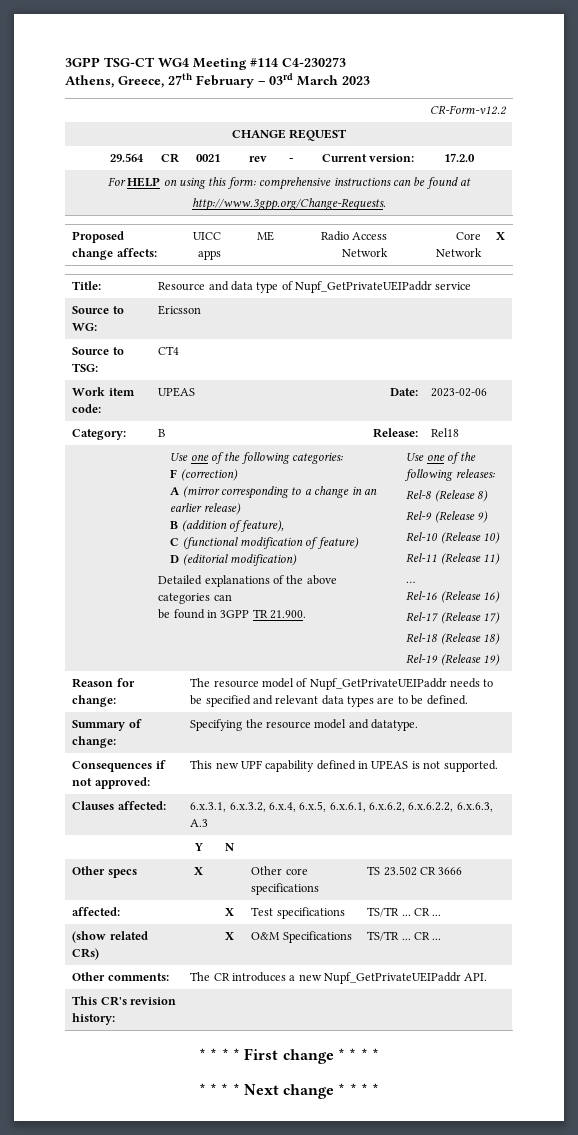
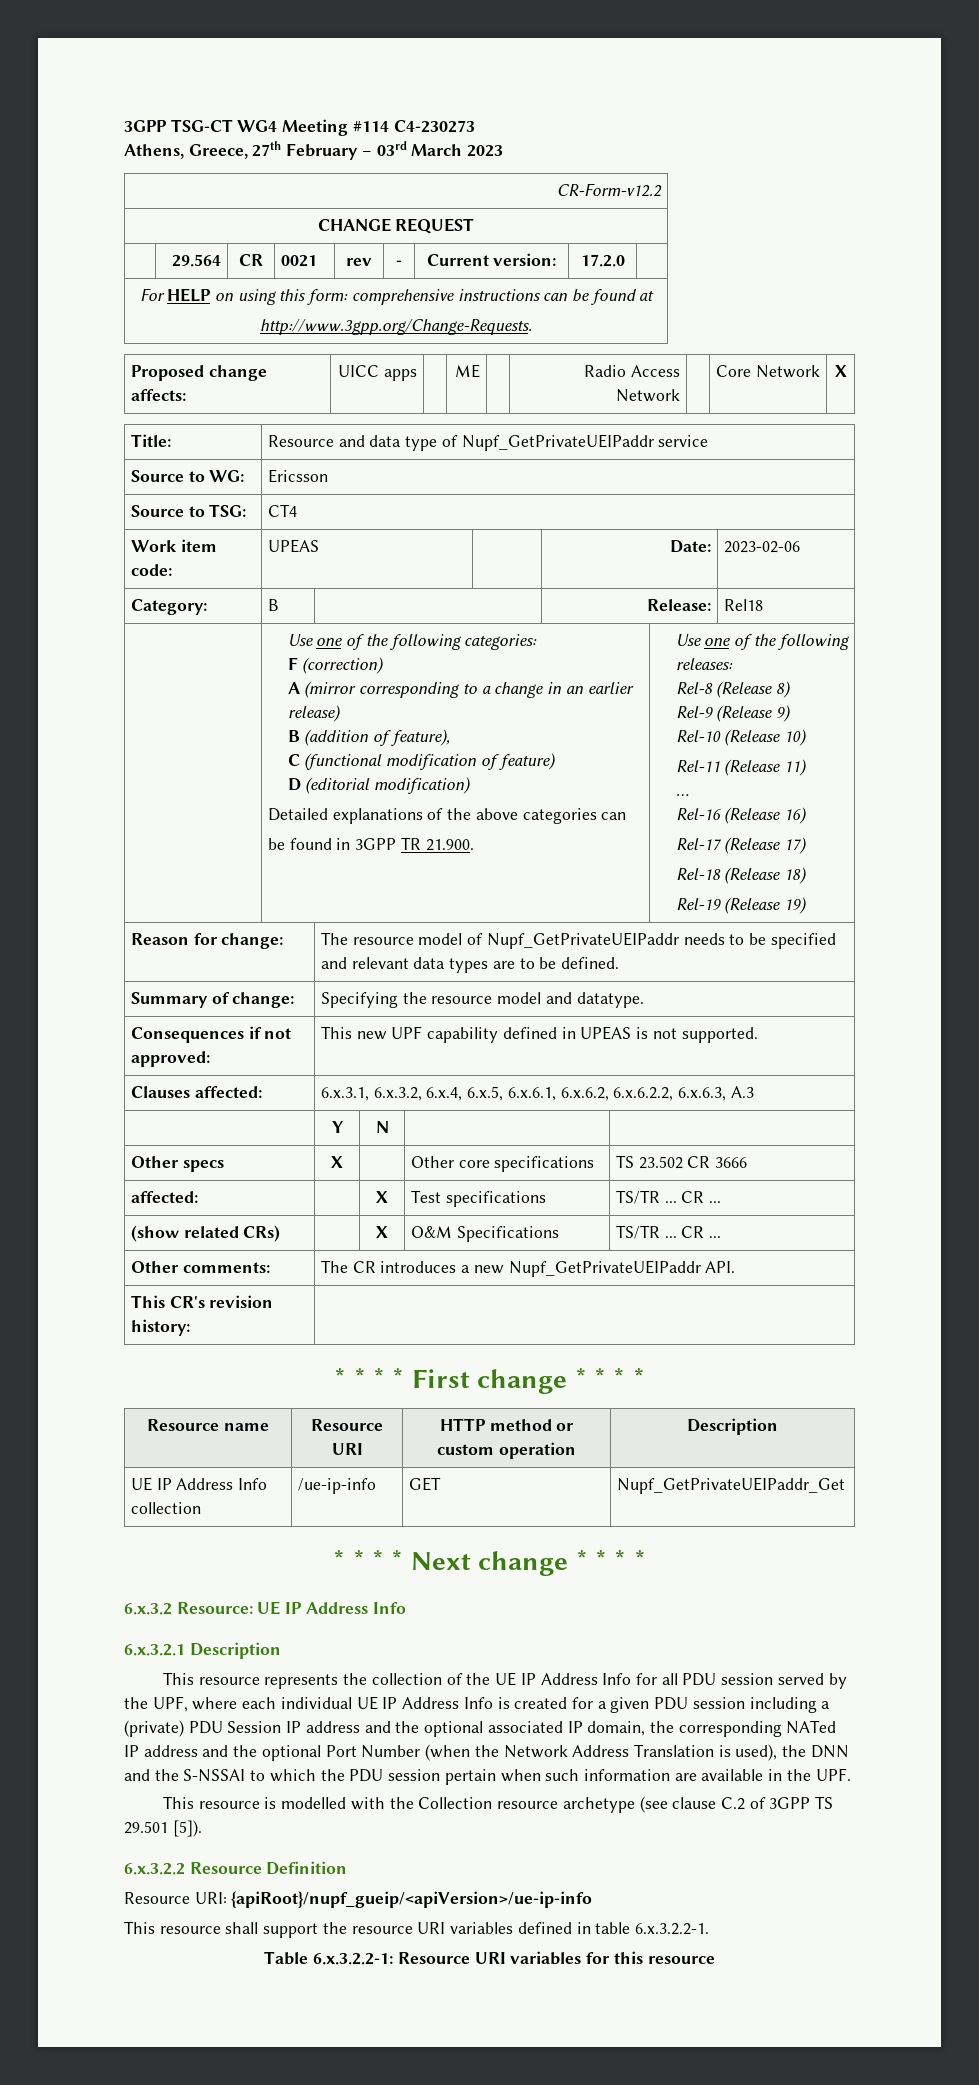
(379, 1054) none -> [147,1419,269,1431] [311,1419,383,1431] [331,1443,363,1455] [439,1418,575,1431] [437,1442,576,1459] [687,1418,778,1435] [131,1477,268,1491] [131,1502,202,1514] [298,1478,377,1494] [409,1477,442,1491] [617,1477,846,1494] // Resource name | Resource URI | HTTP method or custom operation | Description // UE IP Address Info collection | /ue-ip-info | GET | Nupf_GetPrivateUEIPaddr_Get
(380, 1089) none -> [124,1601,406,1615] [124,1642,281,1659] [163,1672,847,1689] [124,1696,831,1713] [124,1720,837,1737] [124,1744,849,1761] [124,1768,851,1785] [163,1796,834,1813] [124,1820,202,1837] [124,1861,348,1875] [124,1891,593,1908] [124,1921,709,1938] [264,1951,715,1965] // 6.x.3.2 Resource: UE IP Address Info // 6.x.3.2.1 Description // This resource represents the collection of the UE IP Address Info for all PDU session served by the UPF, where each individual UE IP Address Info is created for a given PDU session including a (private) PDU Session IP address and the optional associated IP domain, the corresponding NATed IP address and the optional Port Number (when the Network Address Translation is used), the DNN and the S-NSSAI to which the PDU session pertain when such information are available in the UPF. // This resource is modelled with the Collection resource archetype (see clause C.2 of 3GPP TS 29.501 [5]). // 6.x.3.2.2 Resource Definition // Resource URI: {apiRoot}/nupf_gueip/<apiVersion>/ue-ip-info // This resource shall support the resource URI variables defined in table 6.x.3.2.2-1. // Table 6.x.3.2.2-1: Resource URI variables for this resource

